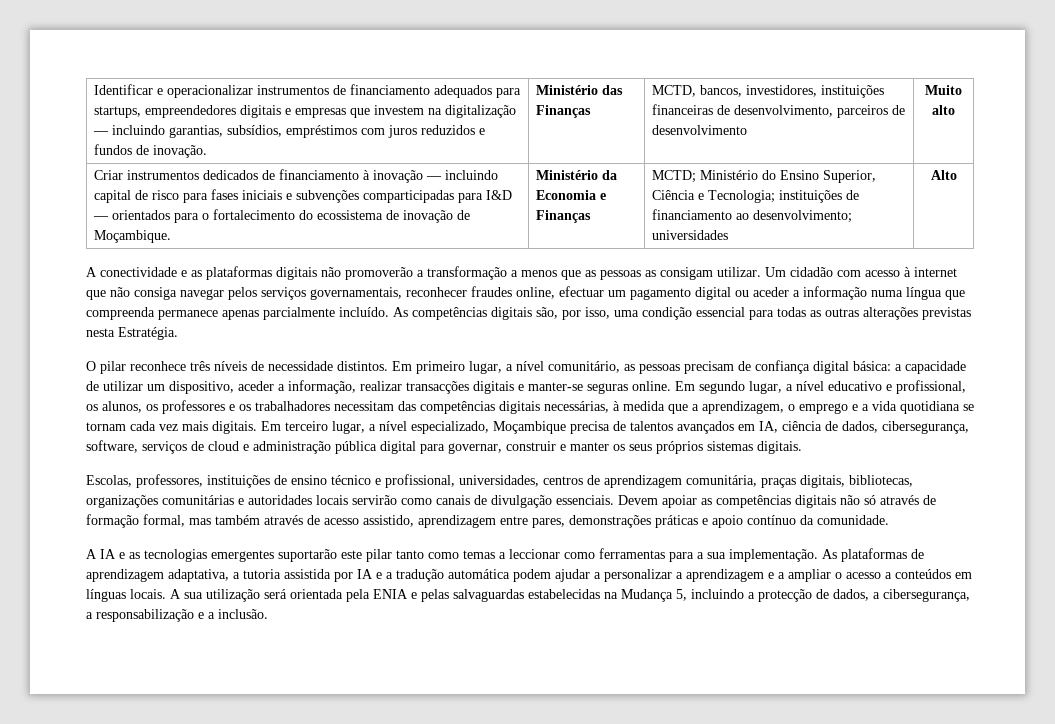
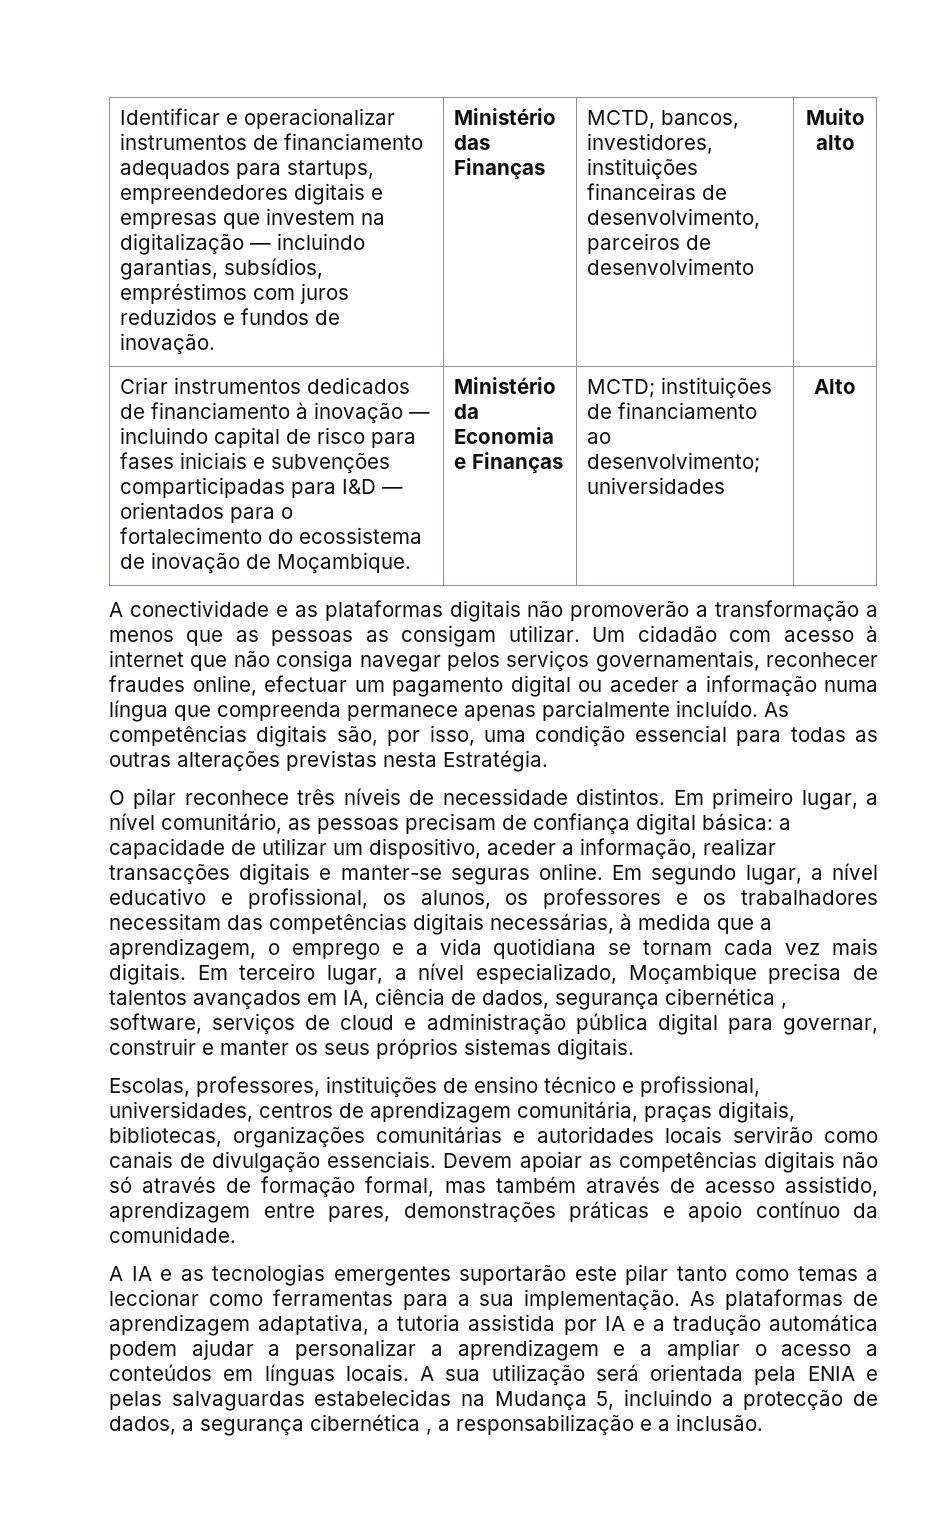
[700,170,877,183] [652,190,776,203] Ministério do Ensino Superior, Ciência e Tecnologia; -> (656, 388) none
[882,421,969,434] cibersegurança, -> [555,988,787,1010] segurança cibernética ,
[883,589,970,602] cibersegurança, -> [200,1414,432,1436] segurança cibernética ,

